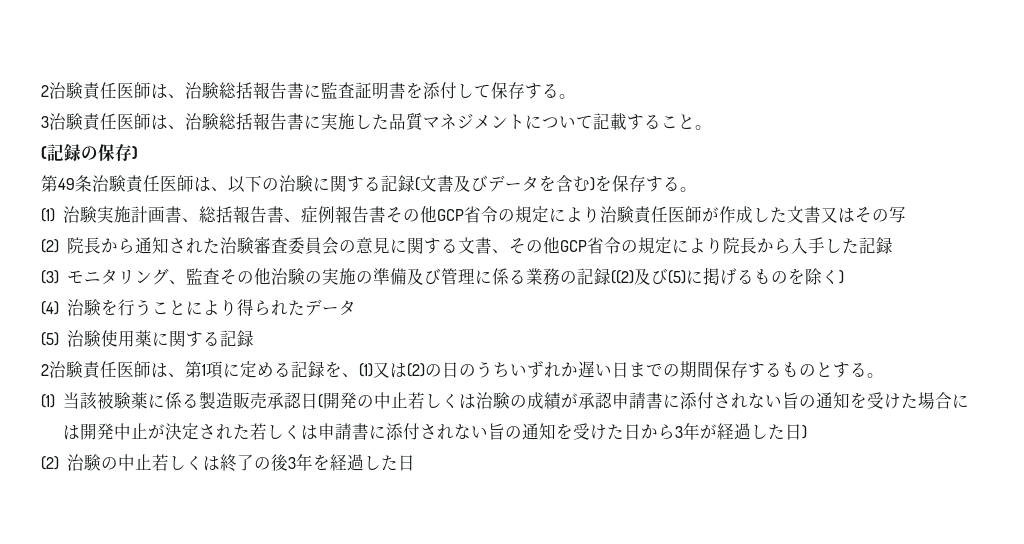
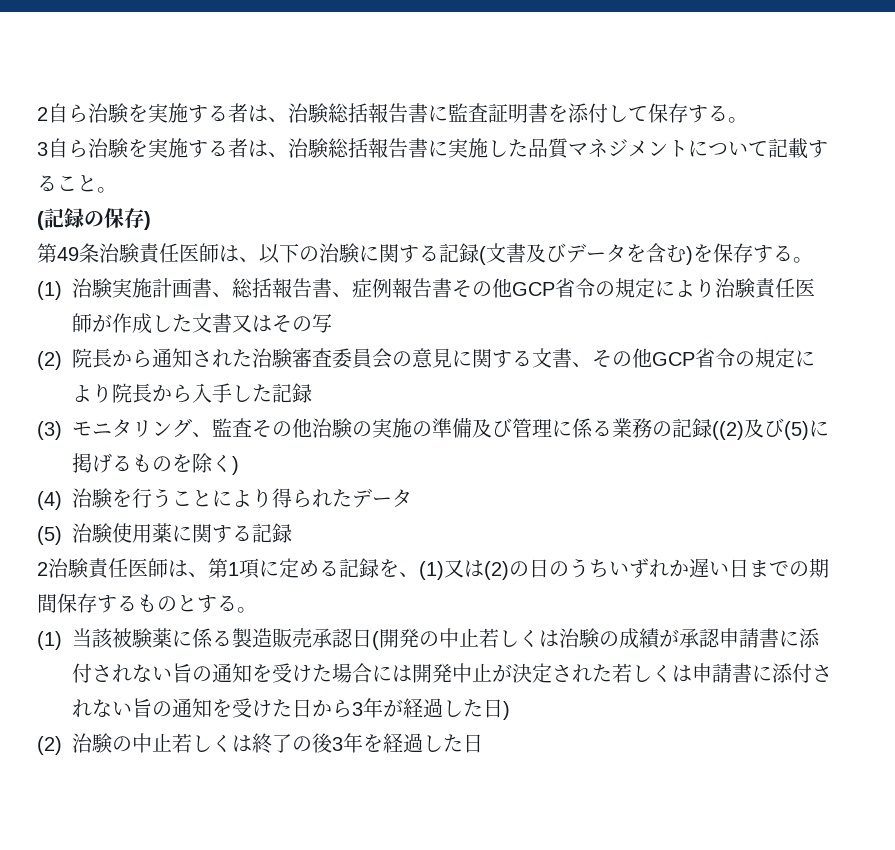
[41,82,151,100] 2治験責任医師 -> [37,103,248,123] 2自ら治験を実施する者
[49,113,151,131] 治験責任医師 -> [48,138,248,158] 自ら治験を実施する者

